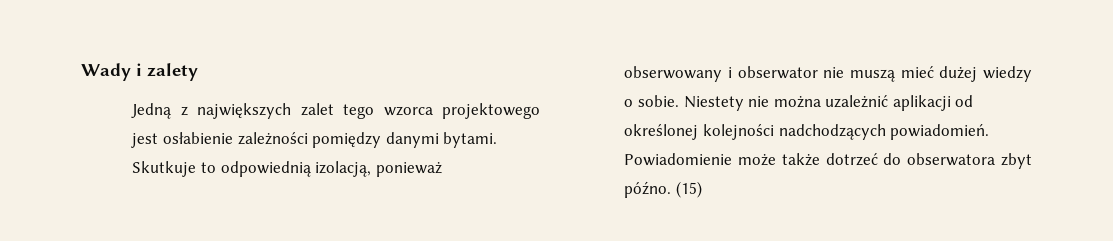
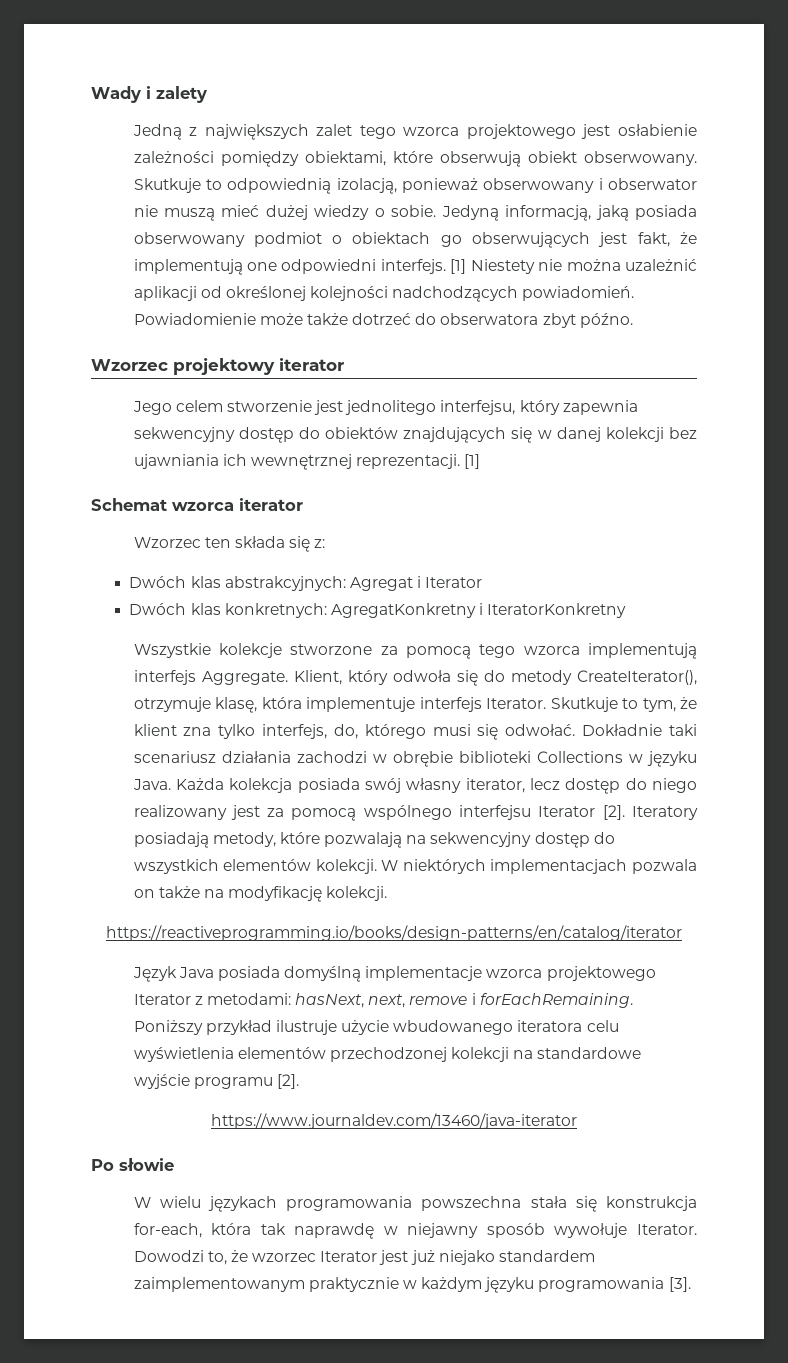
[385,132,498,148] danymi bytami. -> [304,151,697,167] obiektami, które obserwują obiekt obserwowany.
(679, 101) none -> [441,205,697,221] [133,232,697,248] [133,259,467,275] Jedyną informacją, jaką posiada obserwowany podmiot o obiektach go obserwujących jest fakt, że implementują one odpowiedni interfejs. [1]
[675,181,702,198] (15) -> [91,358,344,375] [132,400,638,415] [133,427,697,443] [133,454,481,470] [91,498,303,511] [133,536,326,552] [129,576,483,591] [129,603,627,618] [133,643,697,659] [133,670,697,686] [133,697,697,713] [133,724,697,740] [133,751,697,767] [132,778,697,794] [133,805,698,821] [133,832,615,848] [133,859,697,874] [133,886,388,902] [106,925,682,941] [132,966,656,982] [133,993,633,1008] [133,1020,619,1035] [133,1047,642,1062] [133,1074,299,1089] [211,1113,577,1129] [91,1158,174,1171] [133,1196,697,1212] [133,1223,697,1239] [133,1250,596,1265] [133,1277,691,1293] // Wzorzec projektowy iterator // Jego celem stworzenie jest jednolitego interfejsu, który zapewnia sekwencyjny dostęp do obiektów znajdujących się w danej kolekcji bez ujawniania ich wewnętrznej reprezentacji. [1] // Schemat wzorca iterator // Wzorzec ten składa się z: // Dwóch klas abstrakcyjnych: Agregat i Iterator // Dwóch klas konkretnych: AgregatKonkretny i IteratorKonkretny // Wszystkie kolekcje stworzone za pomocą tego wzorca implementują interfejs Aggregate. Klient, który odwoła się do metody CreateIterator(), otrzymuje klasę, która implementuje interfejs Iterator. Skutkuje to tym, że klient zna tylko interfejs, do, którego musi się odwołać. Dokładnie taki scenariusz działania zachodzi w obrębie biblioteki Collections w języku Java. Każda kolekcja posiada swój własny iterator, lecz dostęp do niego realizowany jest za pomocą wspólnego interfejsu Iterator [2]. Iteratory posiadają metody, które pozwalają na sekwencyjny dostęp do wszystkich elementów kolekcji. W niektórych implementacjach pozwala on także na modyfikację kolekcji. // https://reactiveprogramming.io/books/design-patterns/en/catalog/iterator // Język Java posiada domyślną implementacje wzorca projektowego Iterator z metodami: hasNext, next, remove i forEachRemaining. Poniższy przykład ilustruje użycie wbudowanego iteratora celu wyświetlenia elementów przechodzonej kolekcji na standardowe wyjście programu [2]. // https://www.journaldev.com/13460/java-iterator // Po słowie // W wielu językach programowania powszechna stała się konstrukcja for-each, która tak naprawdę w niejawny sposób wywołuje Iterator. Dowodzi to, że wzorzec Iterator jest już niejako standardem zaimplementowanym praktycznie w każdym języku programowania [3].

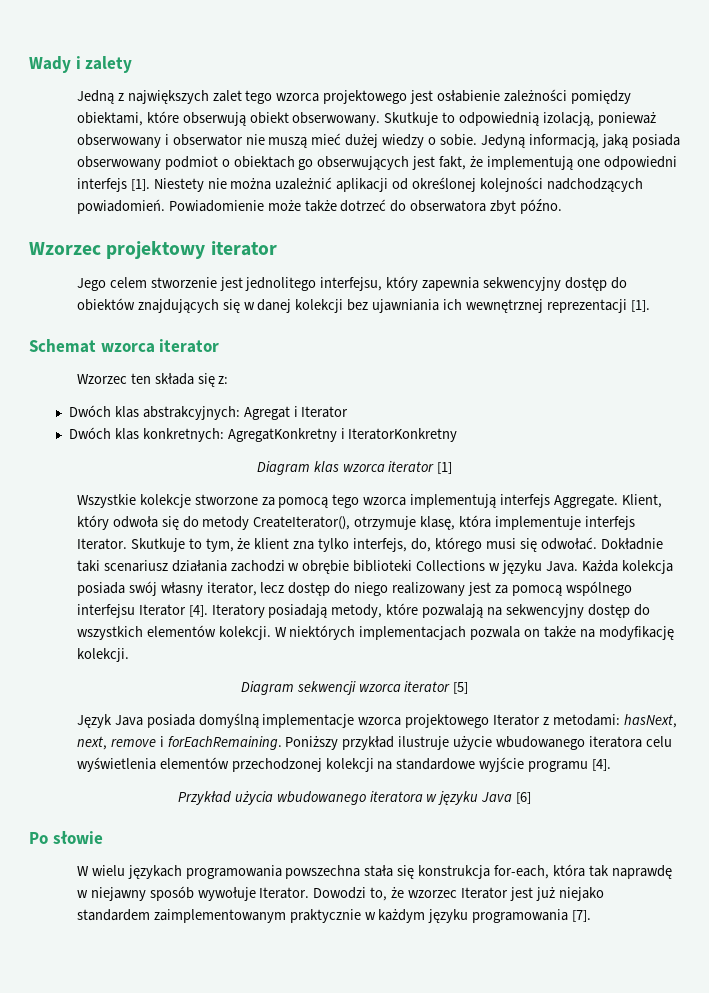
[380,259,467,274] interfejs. [1] -> [76,178,150,192] interfejs [1].
[356,454,481,469] reprezentacji. [1] -> [546,299,650,313] reprezentacji [1].
(627, 610) none -> [256,461,453,475] // Diagram klas wzorca iterator [1]
[602,805,625,820] [2]. -> [188,605,208,617] [4].
[106,925,682,941] https://reactiveprogramming.io/books/design-patterns/en/catalog/iterator -> [240,681,469,695] Diagram sekwencji wzorca iterator [5]
[276,1074,299,1089] [211,1113,577,1129] [2]. // https://www.journaldev.com/13460/java-iterator -> [592,759,612,771] [177,791,532,805] [4]. // Przykład użycia wbudowanego iteratora w języku Java [6]
[668,1277,691,1292] [3]. -> [572,910,592,922] [7].

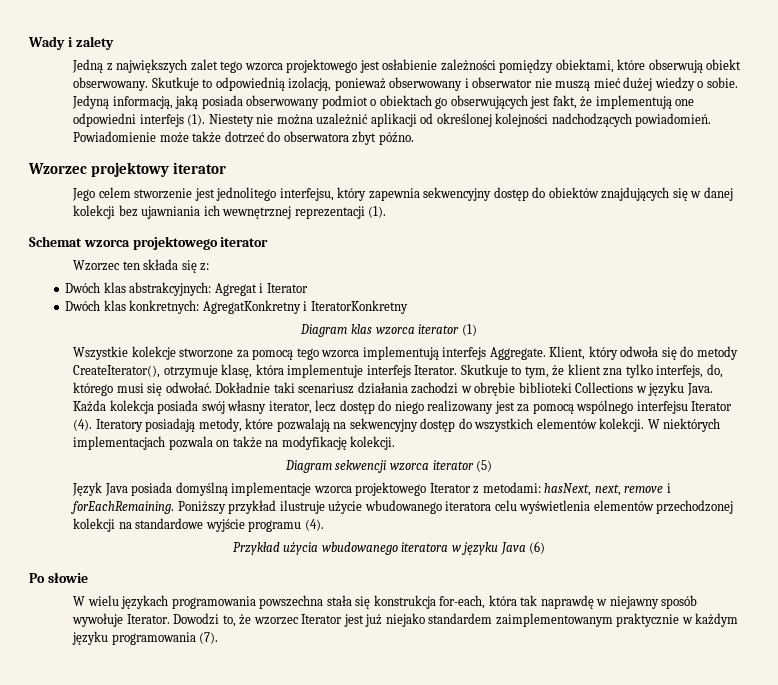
[130,179,150,191] [1]. -> [187,114,206,126] (1).
[630,300,650,312] [1]. -> [368,206,387,218] (1).
(155, 348) none -> [132,236,218,250] projektowego
[437,462,453,474] [1] -> [461,324,477,336] (1)
[188,605,208,617] [4]. -> [73,419,93,431] (4).
[453,682,469,694] [5] -> [476,460,493,472] (5)
[592,759,612,771] [4]. -> [304,519,324,531] (4).
[516,792,532,804] [6] -> [529,541,546,554] (6)
[572,910,592,922] [7]. -> [199,632,219,644] (7).

